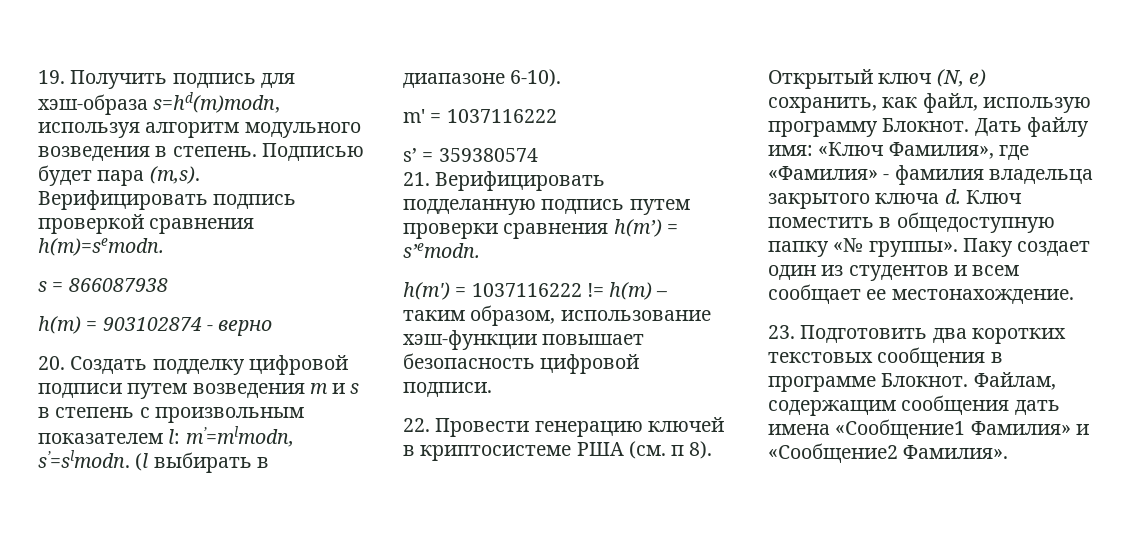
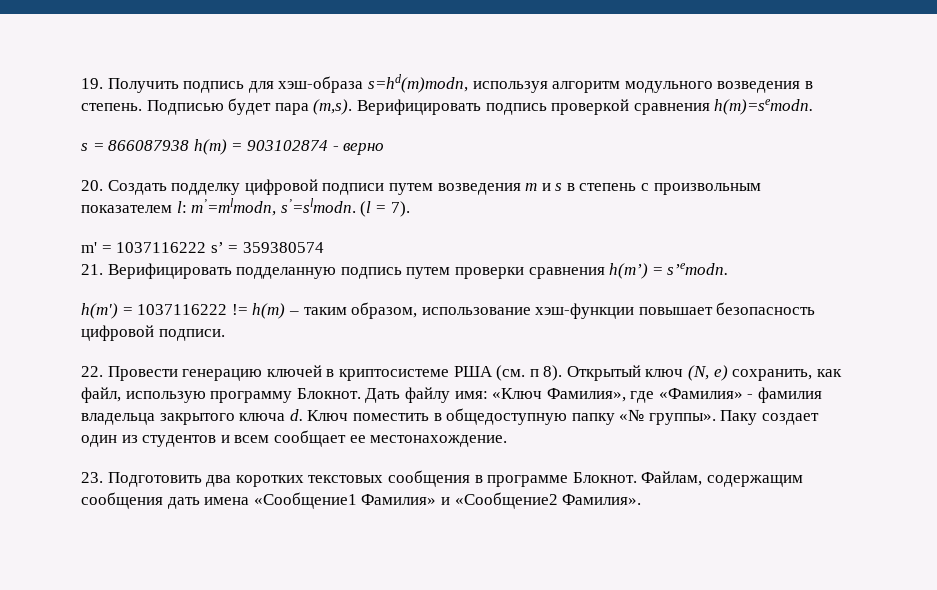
(168, 285) // -> (190, 145) none
[153,452,269,473] [403,69,562,88] выбирать в диапазоне 6-10). -> [375,201,410,217] = 7).
(557, 116) // -> (207, 247) none

